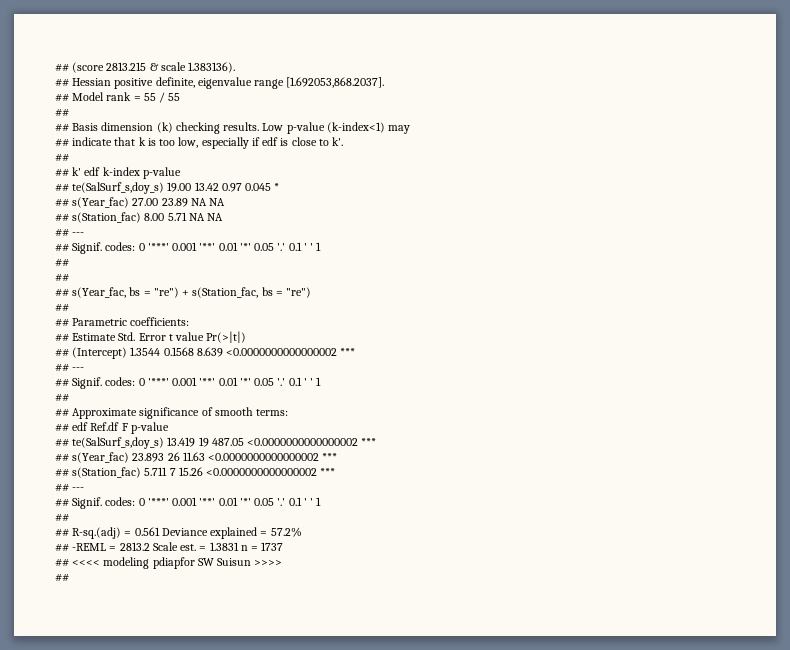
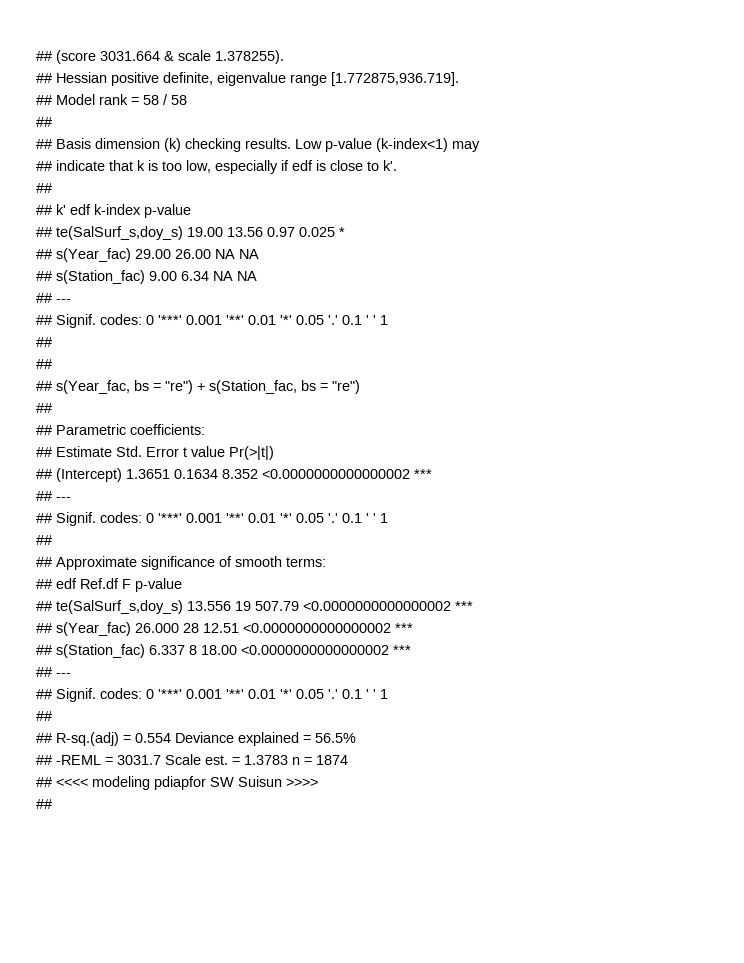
[106,62,147,71] 2813.215 -> [100,51,160,61] 3031.664
[188,62,236,73] 1.383136). -> [215,50,284,64] 1.378255).
[286,77,385,88] [1.692053,868.2037]. -> [331,72,459,86] [1.772875,936.719].
[143,92,181,103] 55 / 55 -> [143,94,187,105] 58 / 58
[194,182,272,192] 13.42 0.97 0.045 -> [227,227,335,237] 13.56 0.97 0.025
[132,198,188,207] 27.00 23.89 -> [135,249,211,259] 29.00 26.00
[144,212,187,221] 8.00 5.71 -> [149,271,209,281] 9.00 6.34
[130,347,223,357] 1.3544 0.1568 8.639 -> [126,469,258,479] 1.3651 0.1634 8.352
[167,437,244,447] 13.419 19 487.05 -> [187,601,299,611] 13.556 19 507.79
[132,452,205,462] 23.893 26 11.63 -> [135,623,239,633] 26.000 28 12.51
[144,467,203,476] 5.711 7 15.26 -> [149,645,237,655] 6.337 8 18.00
[134,527,160,536] 0.561 -> [135,733,171,743] 0.554
[270,527,302,537] 57.2% -> [315,733,356,743] 56.5%
[119,542,150,551] 2813.2 -> [117,755,161,765] 3031.7
[209,542,239,551] 1.3831 -> [244,755,288,765] 1.3783
[261,542,284,551] 1737 -> [316,755,348,765] 1874

